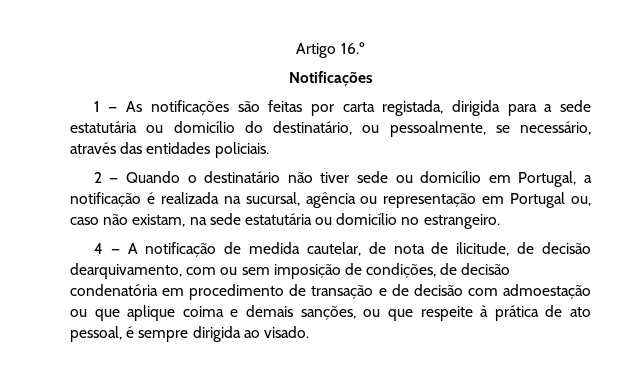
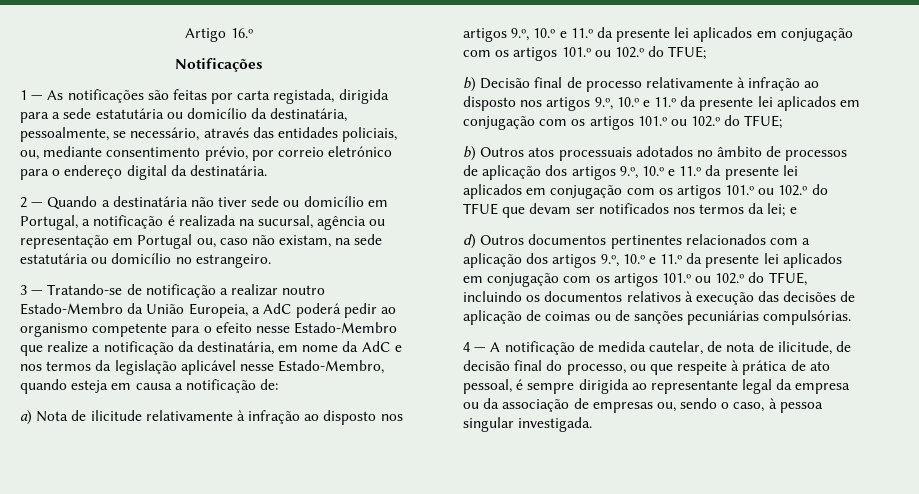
[244,121,380,135] do destinatário, ou -> [251,108,348,122] da destinatária,
[214,142,269,158] policiais. -> [342,127,398,142] [20,146,393,161] [20,165,267,180] policiais, ou, mediante consentimento prévio, por correio eletrónico para o endereço digital da destinatária.
[187,171,281,183] o destinatário -> [101,196,188,207] a destinatária
(500, 221) none -> [20,284,326,298] [20,303,397,318] [20,322,398,337] [20,341,402,356] [20,360,385,375] [20,379,279,394] [20,410,403,425] [463,27,853,42] [463,46,707,61] [463,77,820,92] [463,96,861,111] [463,115,783,130] [463,146,848,161] [463,165,798,180] [463,184,828,199] [463,203,797,218] [463,234,811,249] [463,253,842,268] [463,272,807,287] [463,291,856,305] [463,310,852,325] // 3 — Tratando-se de notificação a realizar noutro Estado-Membro da União Europeia, a AdC poderá pedir ao organismo competente para o efeito nesse Estado-Membro que realize a notificação da destinatária, em nome da AdC e nos termos da legislação aplicável nesse Estado-Membro, quando esteja em causa a notificação de: // a) Nota de ilicitude relativamente à infração ao disposto nos artigos 9.º, 10.º e 11.º da presente lei aplicados em conjugação com os artigos 101.º ou 102.º do TFUE; // b) Decisão final de processo relativamente à infração ao disposto nos artigos 9.º, 10.º e 11.º da presente lei aplicados em conjugação com os artigos 101.º ou 102.º do TFUE; // b) Outros atos processuais adotados no âmbito de processos de aplicação dos artigos 9.º, 10.º e 11.º da presente lei aplicados em conjugação com os artigos 101.º ou 102.º do TFUE que devam ser notificados nos termos da lei; e // d) Outros documentos pertinentes relacionados com a aplicação dos artigos 9.º, 10.º e 11.º da presente lei aplicados em conjugação com os artigos 101.º ou 102.º do TFUE, incluindo os documentos relativos à execução das decisões de aplicação de coimas ou de sanções pecuniárias compulsórias.
[70,263,511,279] [70,284,592,300] [70,305,356,321] dearquivamento, com ou sem imposição de condições, de decisão condenatória em procedimento de transação e de decisão com admoestação ou que aplique coima e demais sanções, -> [514,360,626,375] final do processo,
[263,326,309,338] visado. -> [650,379,851,394] [463,398,823,413] [463,417,593,432] representante legal da empresa ou da associação de empresas ou, sendo o caso, à pessoa singular investigada.

